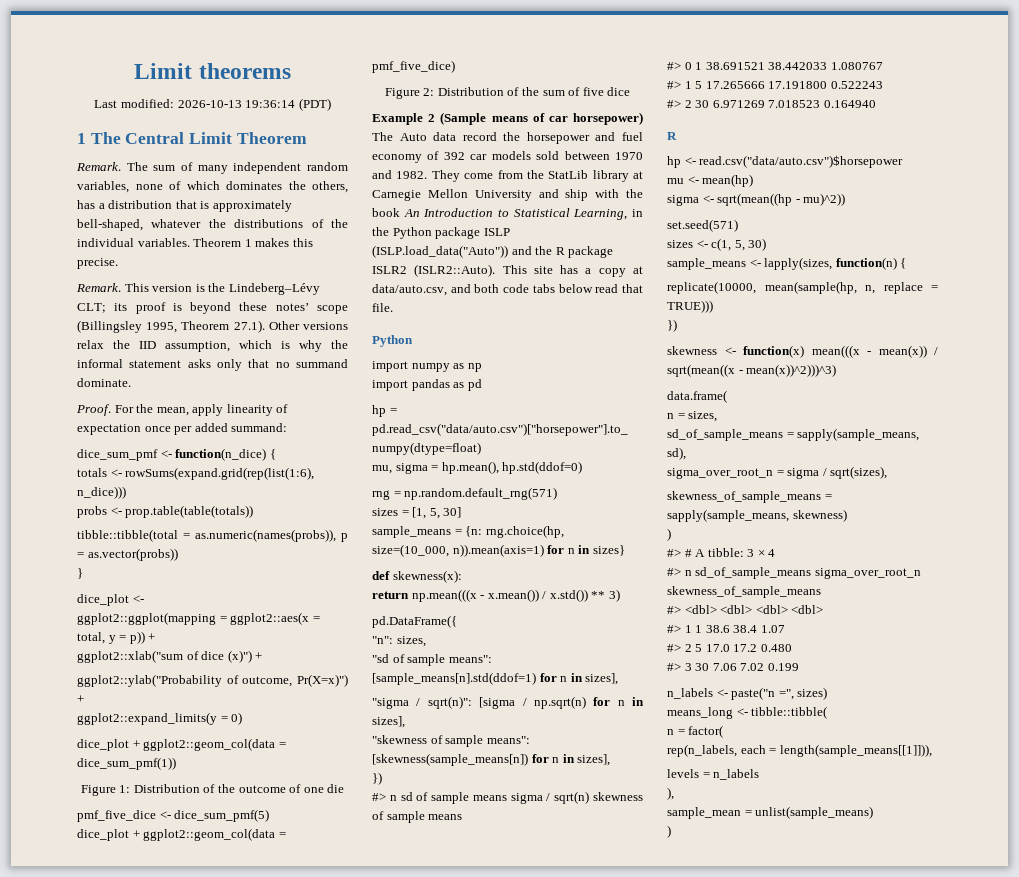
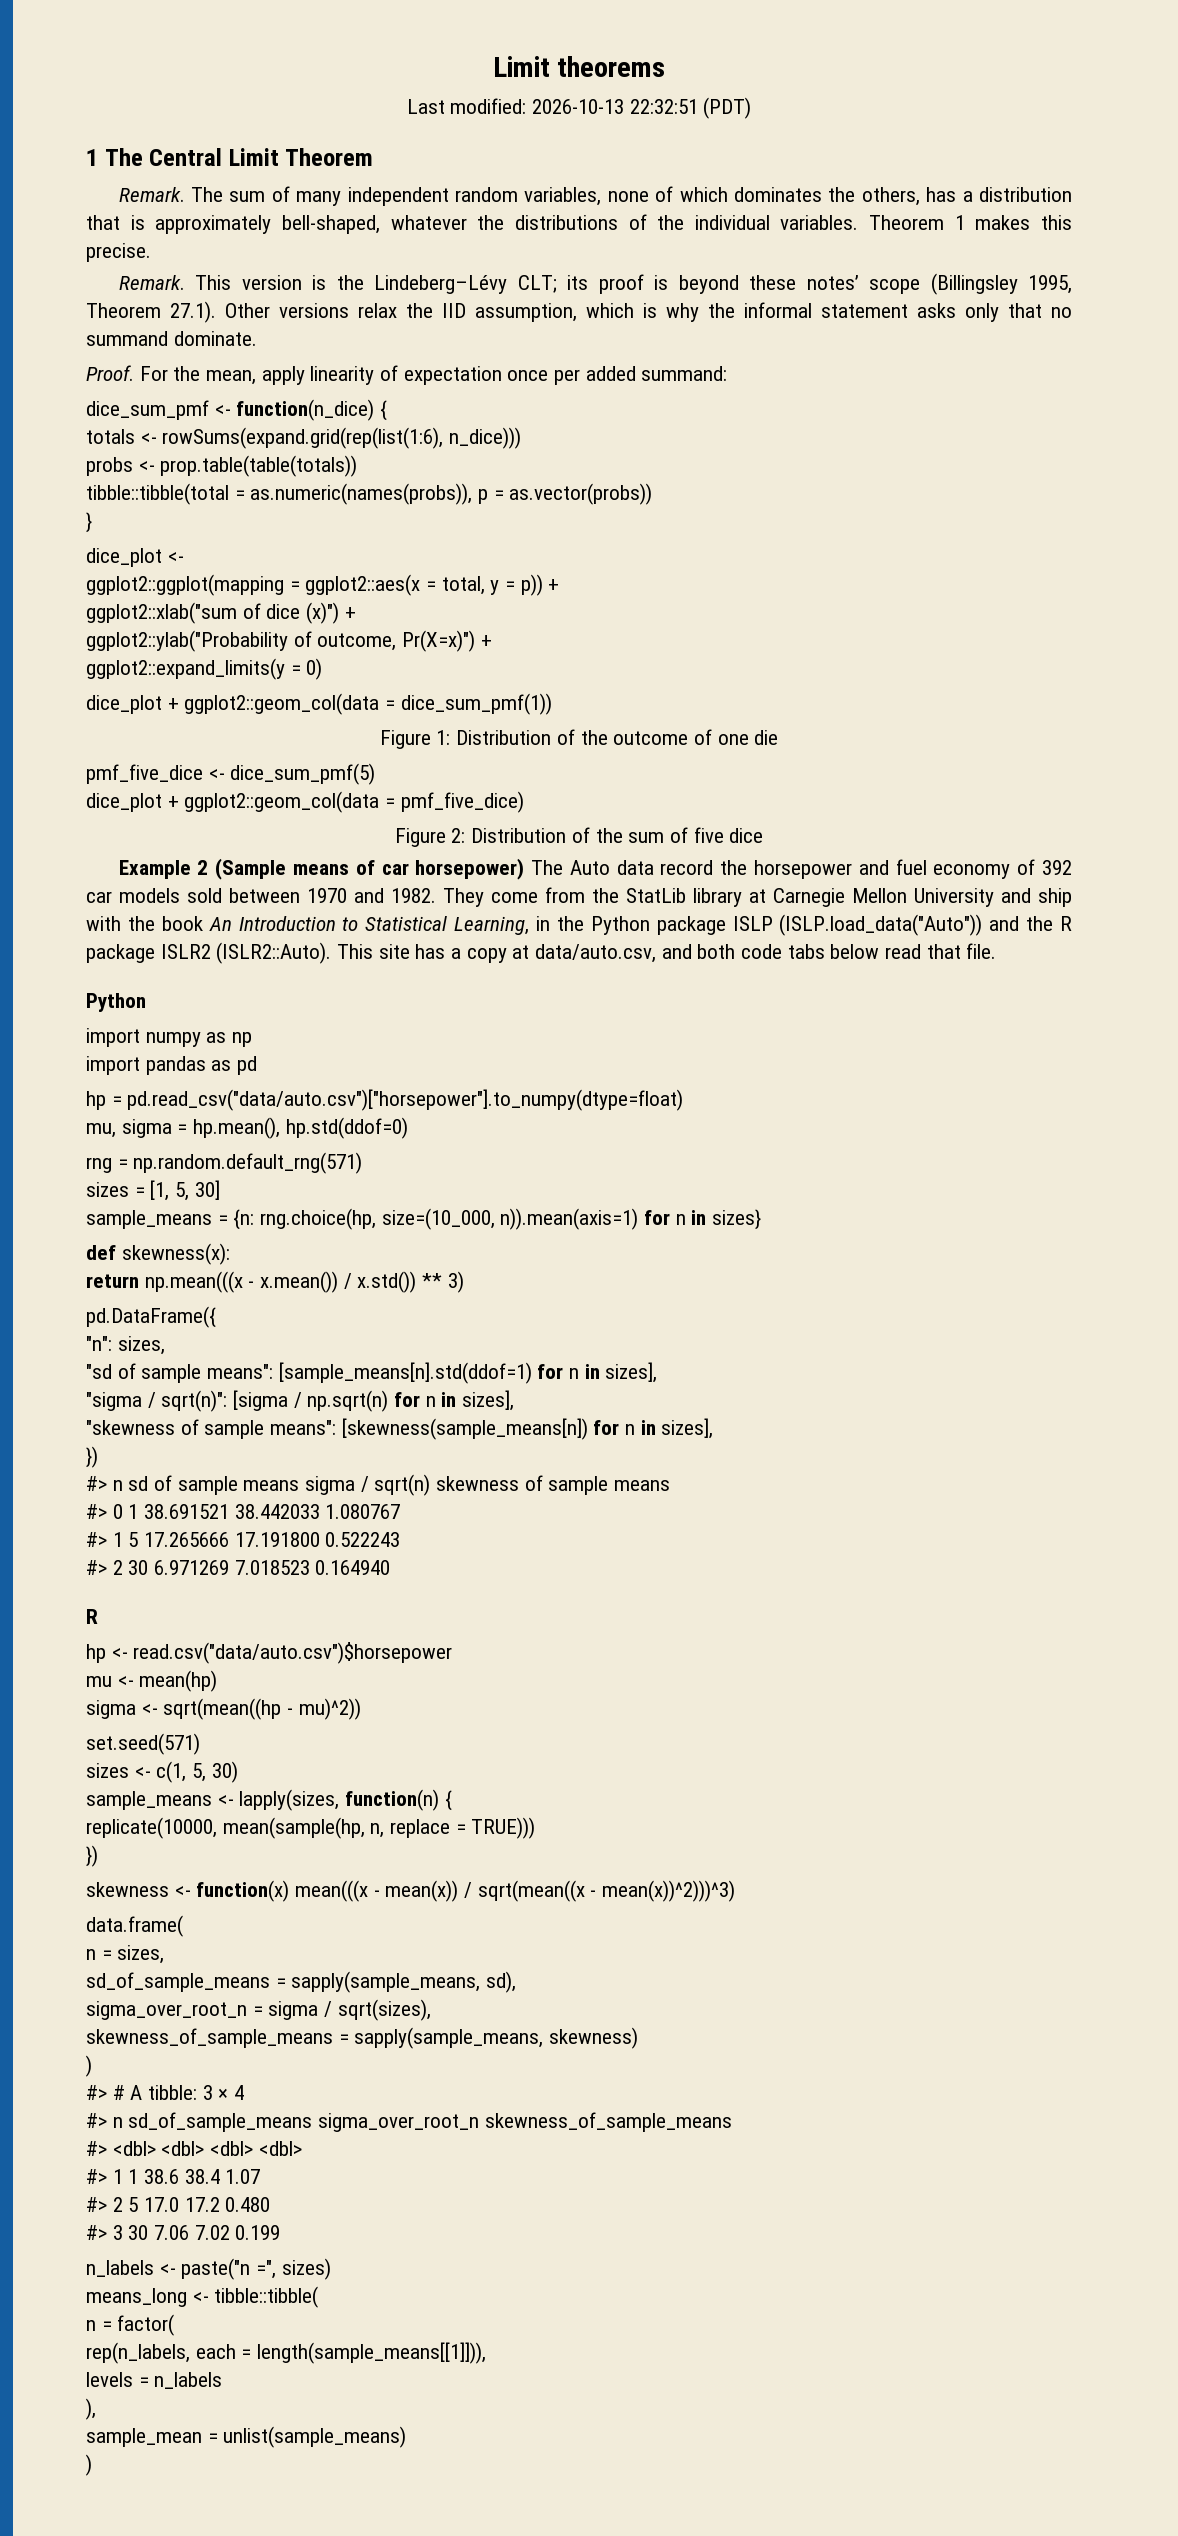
[245,100,296,108] 19:36:14 -> [629,99,698,114] 22:32:51

